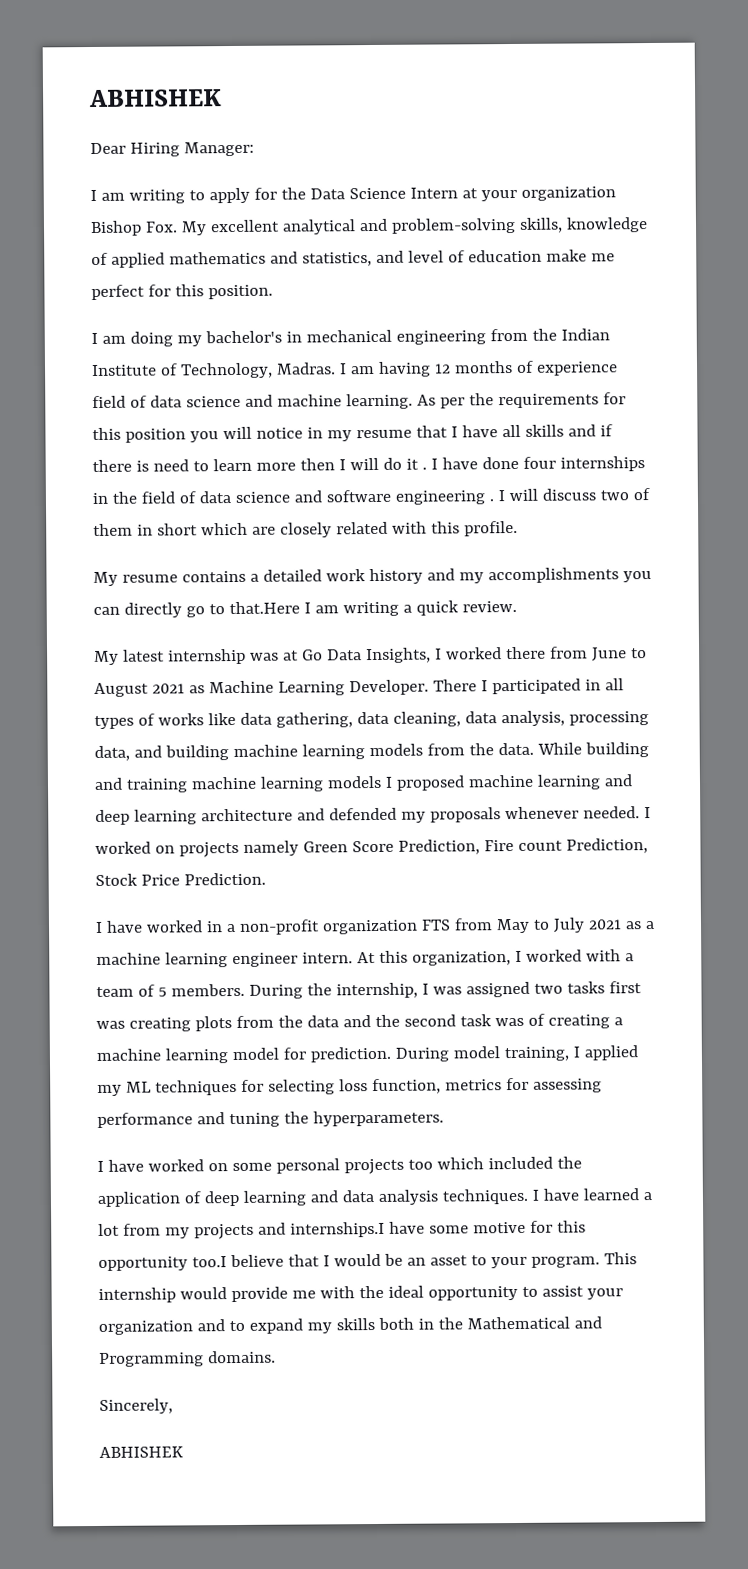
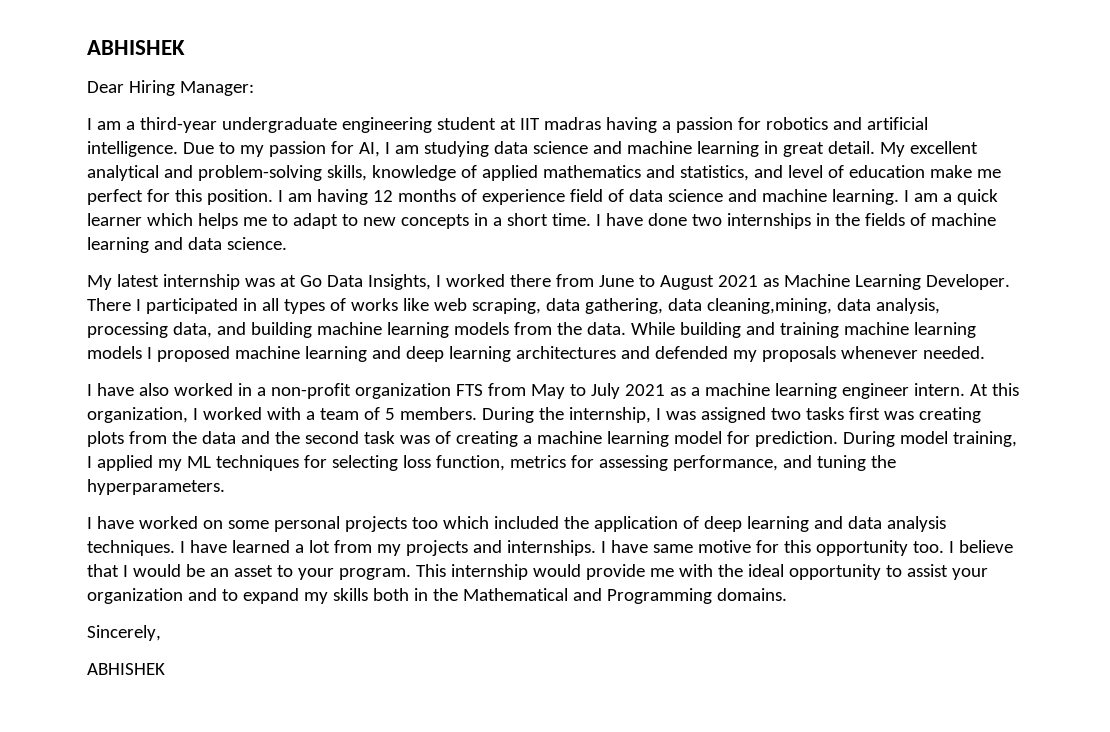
[128,186,616,204] [90,220,178,237] writing to apply for the Data Science Intern at your organization Bishop Fox. -> [125,117,928,133] [87,141,875,157] a third-year undergraduate engineering student at IIT madras having a passion for robotics and artificial intelligence. Due to my passion for AI, I am studying data science and machine learning in great detail.
[91,328,610,347] [91,362,336,379] // I am doing my bachelor's in mechanical engineering from the Indian Institute of Technology, Madras. -> (273, 197) none
[416,392,626,409] [92,424,613,443] [92,457,427,473] As per the requirements for this position you will notice in my resume that I have all skills and if there is need to learn more then I will do it . -> [903,189,998,205] [87,213,591,229] I am a quick learner which helps me to adapt to new concepts in a short time.
[522,456,556,469] four -> [691,214,722,226] two
[140,488,650,505] [93,520,518,538] [93,567,652,587] [93,600,517,618] field of data science and software engineering . I will discuss two of them in short which are closely related with this profile. // My resume contains a detailed work history and my accomplishments you can directly go to that.Here I am writing a quick review. -> [864,213,996,226] [87,237,287,253] fields of machine learning and data science.
(236, 719) none -> [433,298,541,314] web scraping,
[392,711,461,727] cleaning, -> [706,298,832,314] cleaning,mining,
[200,808,293,822] architecture -> [515,346,616,359] architectures
[643,807,651,819] [95,838,648,858] [95,872,266,886] [95,920,143,933] I worked on projects namely Green Score Prediction, Fire count Prediction, Stock Price Prediction. // I have -> [87,383,169,396] // I have also
[97,1112,193,1128] performance -> [672,455,778,471] performance,
[289,1221,469,1238] internships.I have some -> [506,540,693,556] internships. I have same
[191,1256,227,1268] too.I -> [912,541,954,553] too. I

